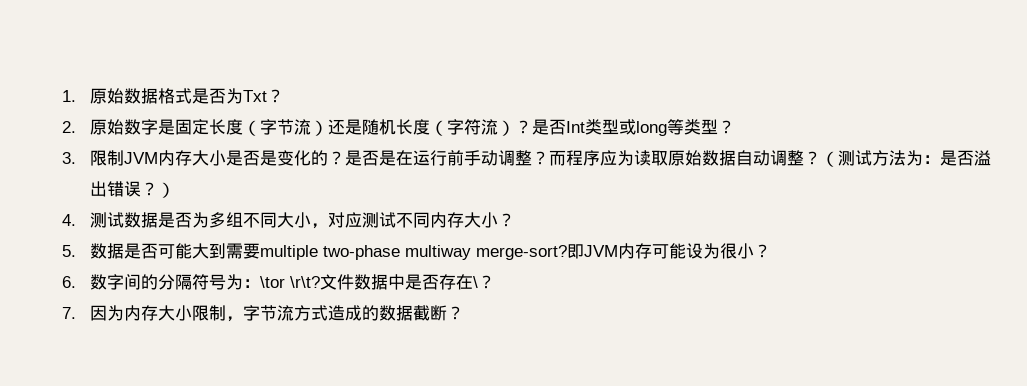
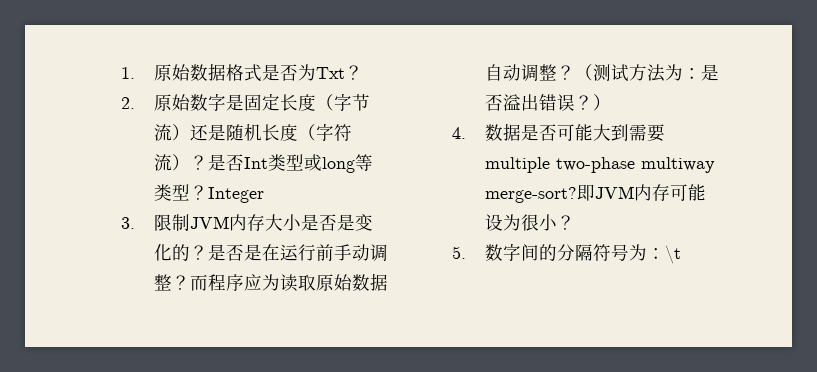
(735, 127) none -> [207,187,264,203] Integer
[89,212,515,229] [61,245,76,257] 测试数据是否为多组不同大小，对应测试不同内存大小？ // 5. -> (467, 133) none
[61,276,76,288] 6. -> [452,246,467,259] 5.
[259,274,495,290] [61,305,464,322] \tor \r\t?文件数据中是否存在\？ // 7.因为内存大小限制，字节流方式造成的数据截断？ -> [664,245,681,264] \t

